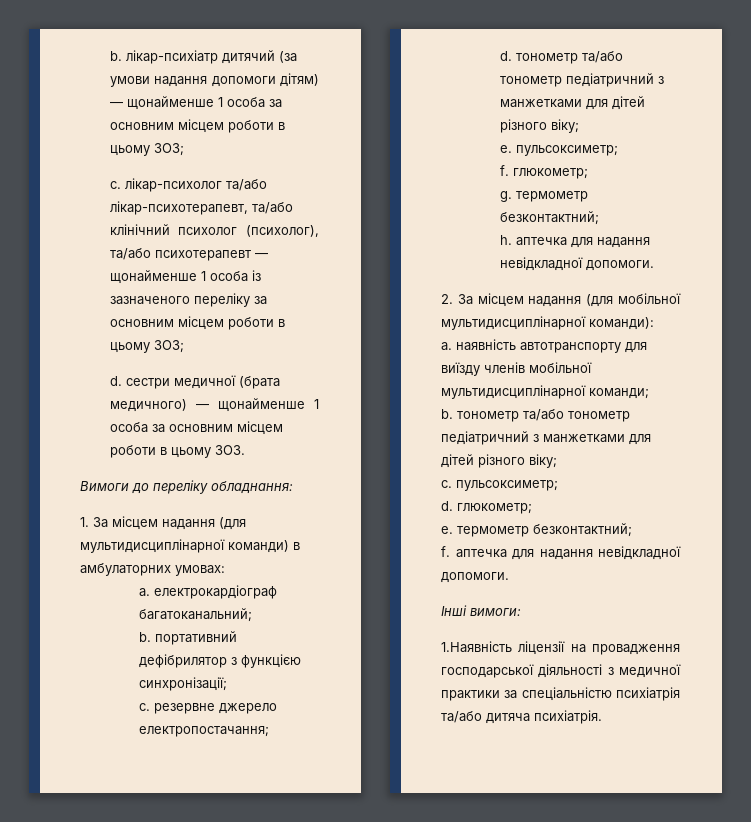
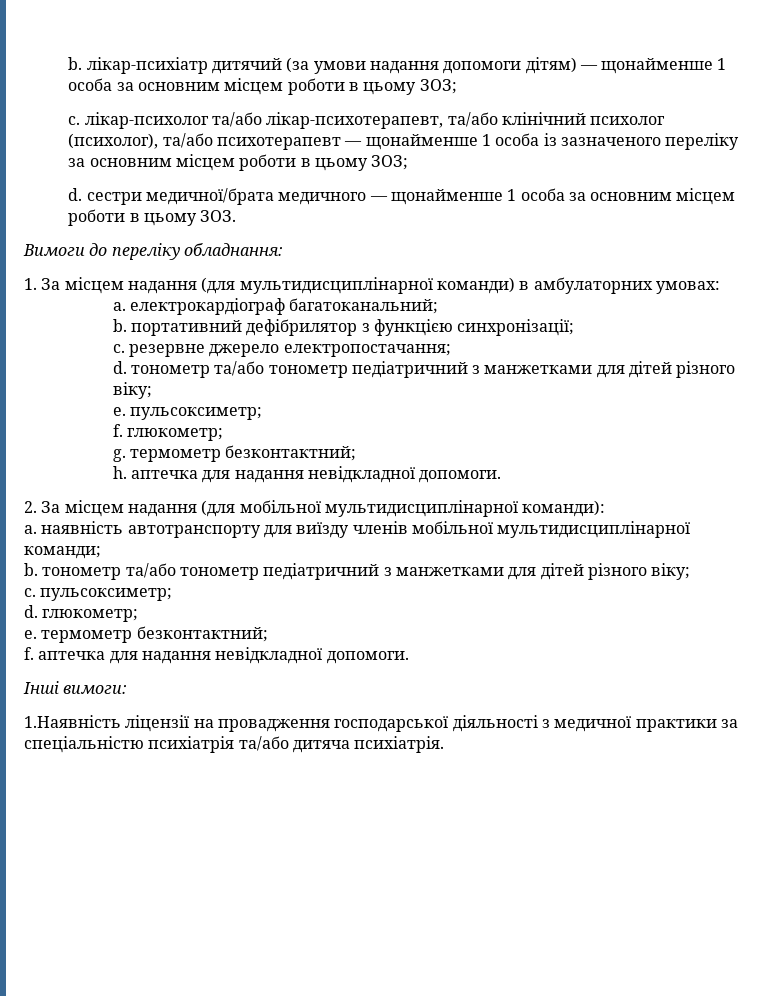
[173,375,280,389] [109,399,187,412] медичної (брата медичного) -> [145,188,367,205] медичної/брата медичного

